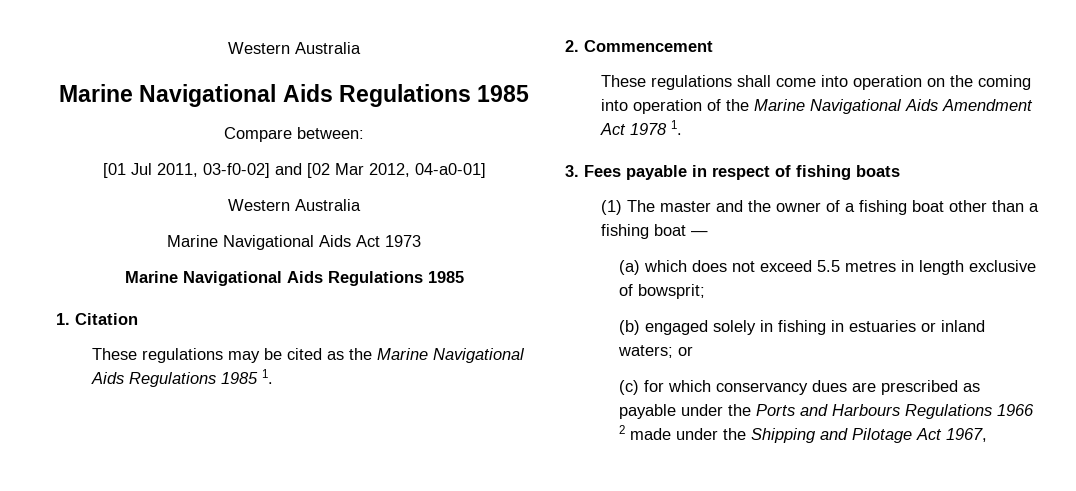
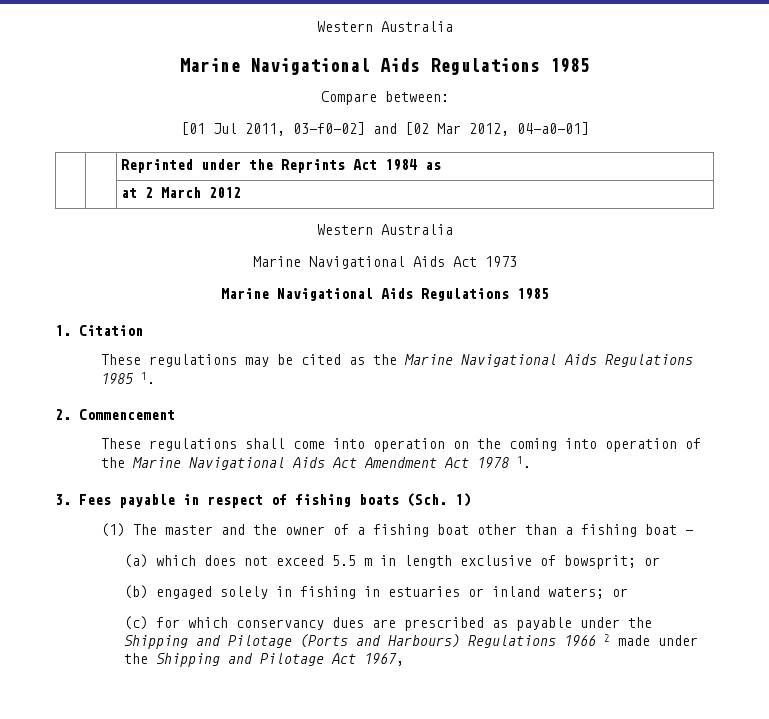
(486, 170) none -> [120,159,441,173] [120,187,241,198] // | | Reprinted under the Reprints Act 1984 as // | | at 2 March 2012
(939, 105) none -> [332,457,358,468] Act
(900, 171) none -> [407,493,471,507] (Sch. 1)
[845,261,897,272] metres -> [364,558,373,566] m
(706, 291) none -> [644,557,661,566] or
[756,404,901,416] Ports and Harbours -> [124,634,461,649] Shipping and Pilotage (Ports and Harbours)

